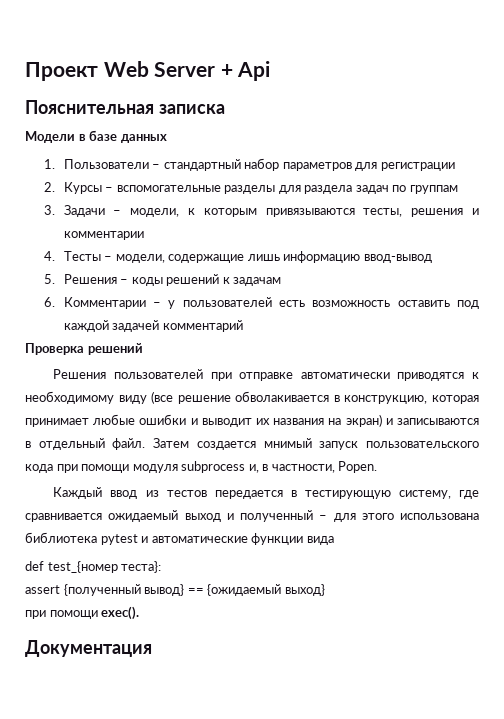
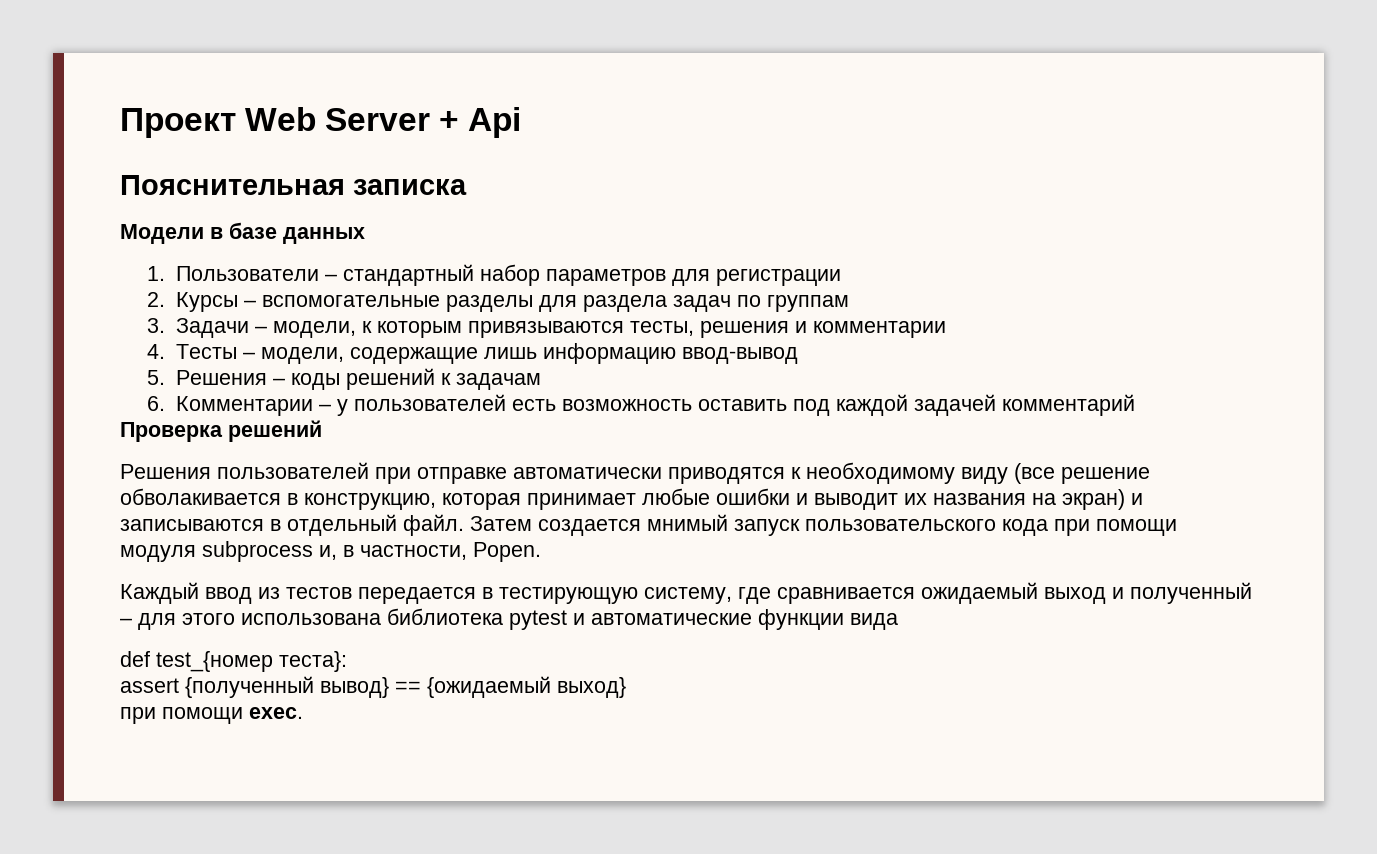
[101,606,140,620] [25,640,152,657] exec(). // Документация -> [249,707,303,719] exec.

